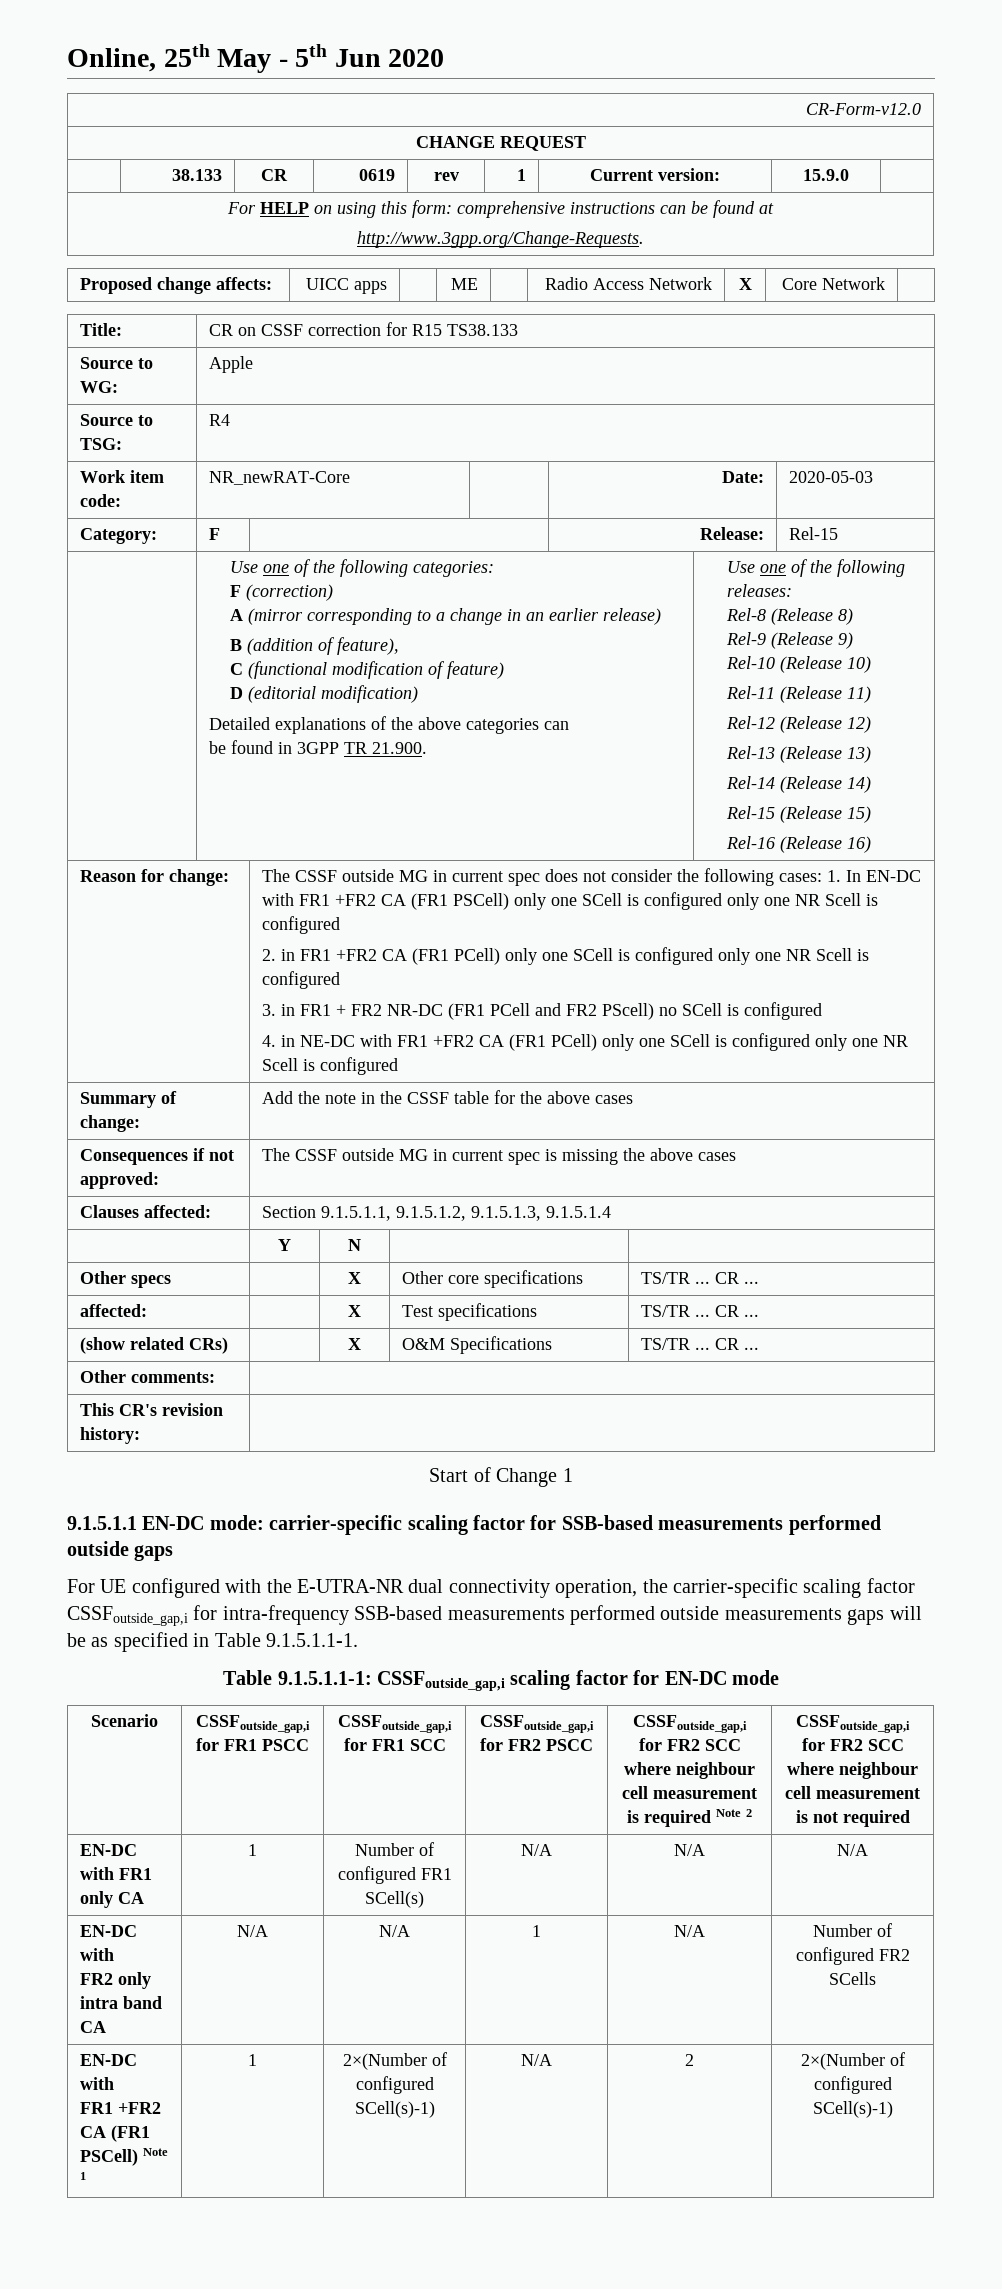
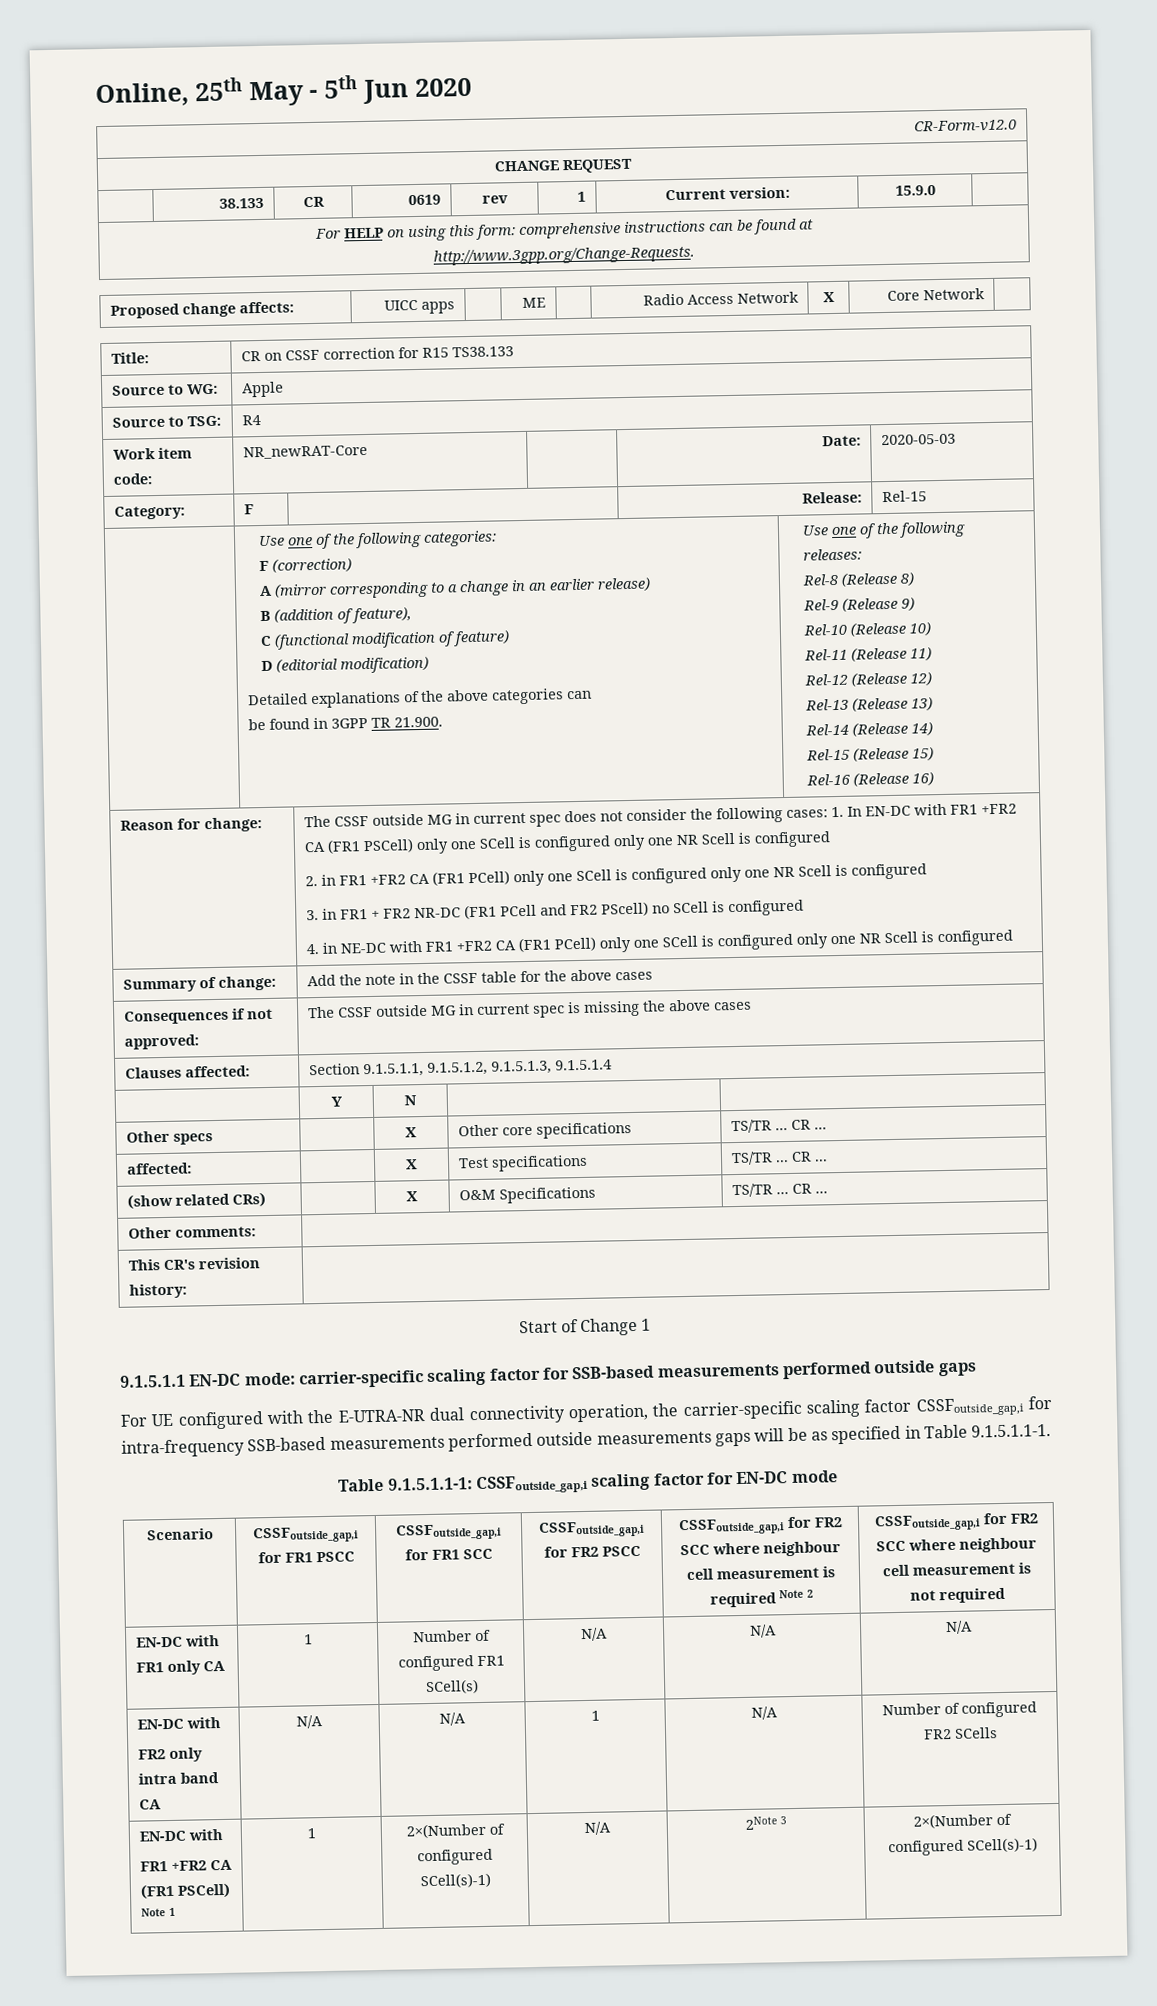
[685,2054,694,2066] 2 -> [744,1816,787,1830] 2Note 3

